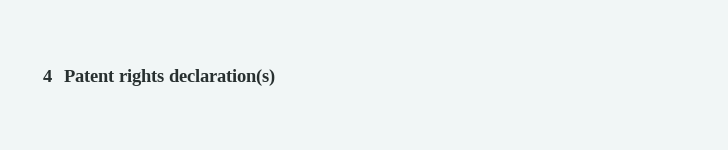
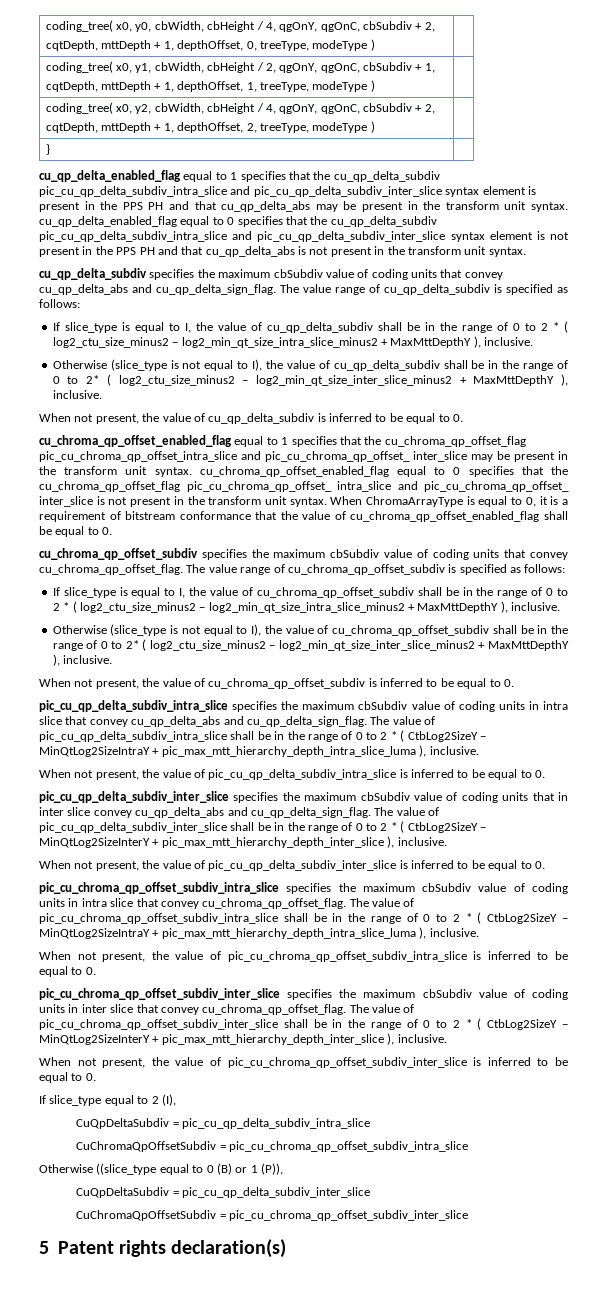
[43,70,52,82] 4 -> [45,20,435,32] [45,39,375,51] [45,61,435,73] [45,80,375,92] [45,102,435,114] [45,121,375,133] [45,144,50,155] [39,170,440,182] [39,186,536,197] [39,201,569,212] [39,216,437,227] [39,231,569,242] [39,246,526,257] [39,268,503,280] [39,284,568,295] [39,299,80,308] [52,321,568,333] [52,336,533,348] [52,359,568,371] [52,374,569,386] [52,390,102,399] [39,413,463,424] [39,435,526,447] [39,451,568,462] [39,466,568,477] [39,481,569,492] [39,496,568,507] [39,511,568,522] [39,526,113,537] [39,548,569,560] [39,564,566,575] [52,587,568,598] [52,601,561,613] [52,624,568,636] [52,639,569,651] [52,654,113,666] [39,678,514,689] [39,700,569,712] [39,716,435,727] [39,730,486,742] [39,745,479,757] [39,769,545,780] [39,791,568,803] [39,807,439,818] [39,821,486,833] [39,836,447,848] [39,860,545,871] [39,882,568,894] [39,898,415,909] [39,912,568,924] [39,927,479,939] [39,951,569,962] [39,966,96,977] [39,988,569,1000] [39,1004,415,1015] [39,1018,568,1030] [39,1033,447,1045] [39,1057,569,1068] [39,1072,96,1083] [39,1094,176,1106] [76,1118,371,1129] [76,1141,469,1152] [39,1163,283,1175] [76,1187,371,1198] [76,1210,469,1221] [39,1241,49,1254] coding_tree( x0, y0, cbWidth, cbHeight / 4, qgOnY, qgOnC, cbSubdiv + 2, // cqtDepth, mttDepth + 1, depthOffset, 0, treeType, modeType ) | // coding_tree( x0, y1, cbWidth, cbHeight / 2, qgOnY, qgOnC, cbSubdiv + 1, // cqtDepth, mttDepth + 1, depthOffset, 1, treeType, modeType ) | // coding_tree( x0, y2, cbWidth, cbHeight / 4, qgOnY, qgOnC, cbSubdiv + 2, // cqtDepth, mttDepth + 1, depthOffset, 2, treeType, modeType ) | // } | // cu_qp_delta_enabled_flag equal to 1 specifies that the cu_qp_delta_subdiv pic_cu_qp_delta_subdiv_intra_slice and pic_cu_qp_delta_subdiv_inter_slice syntax element is present in the PPS PH and that cu_qp_delta_abs may be present in the transform unit syntax. cu_qp_delta_enabled_flag equal to 0 specifies that the cu_qp_delta_subdiv pic_cu_qp_delta_subdiv_intra_slice and pic_cu_qp_delta_subdiv_inter_slice syntax element is not present in the PPS PH and that cu_qp_delta_abs is not present in the transform unit syntax. // cu_qp_delta_subdiv specifies the maximum cbSubdiv value of coding units that convey cu_qp_delta_abs and cu_qp_delta_sign_flag. The value range of cu_qp_delta_subdiv is specified as follows: // If slice_type is equal to I, the value of cu_qp_delta_subdiv shall be in the range of 0 to 2 * ( log2_ctu_size_minus2 − log2_min_qt_size_intra_slice_minus2 + MaxMttDepthY ), inclusive. // Otherwise (slice_type is not equal to I), the value of cu_qp_delta_subdiv shall be in the range of 0 to 2* ( log2_ctu_size_minus2 − log2_min_qt_size_inter_slice_minus2 + MaxMttDepthY ), inclusive. // When not present, the value of cu_qp_delta_subdiv is inferred to be equal to 0. // cu_chroma_qp_offset_enabled_flag equal to 1 specifies that the cu_chroma_qp_offset_flag pic_cu_chroma_qp_offset_intra_slice and pic_cu_chroma_qp_offset_ inter_slice may be present in the transform unit syntax. cu_chroma_qp_offset_enabled_flag equal to 0 specifies that the cu_chroma_qp_offset_flag pic_cu_chroma_qp_offset_ intra_slice and pic_cu_chroma_qp_offset_ inter_slice is not present in the transform unit syntax. When ChromaArrayType is equal to 0, it is a requirement of bitstream conformance that the value of cu_chroma_qp_offset_enabled_flag shall be equal to 0. // cu_chroma_qp_offset_subdiv specifies the maximum cbSubdiv value of coding units that convey cu_chroma_qp_offset_flag. The value range of cu_chroma_qp_offset_subdiv is specified as follows: // If slice_type is equal to I, the value of cu_chroma_qp_offset_subdiv shall be in the range of 0 to 2 * ( log2_ctu_size_minus2 − log2_min_qt_size_intra_slice_minus2 + MaxMttDepthY ), inclusive. // Otherwise (slice_type is not equal to I), the value of cu_chroma_qp_offset_subdiv shall be in the range of 0 to 2* ( log2_ctu_size_minus2 − log2_min_qt_size_inter_slice_minus2 + MaxMttDepthY ), inclusive. // When not present, the value of cu_chroma_qp_offset_subdiv is inferred to be equal to 0. // pic_cu_qp_delta_subdiv_intra_slice specifies the maximum cbSubdiv value of coding units in intra slice that convey cu_qp_delta_abs and cu_qp_delta_sign_flag. The value of pic_cu_qp_delta_subdiv_intra_slice shall be in the range of 0 to 2 * ( CtbLog2SizeY − MinQtLog2SizeIntraY + pic_max_mtt_hierarchy_depth_intra_slice_luma ), inclusive. // When not present, the value of pic_cu_qp_delta_subdiv_intra_slice is inferred to be equal to 0. // pic_cu_qp_delta_subdiv_inter_slice specifies the maximum cbSubdiv value of coding units that in inter slice convey cu_qp_delta_abs and cu_qp_delta_sign_flag. The value of pic_cu_qp_delta_subdiv_inter_slice shall be in the range of 0 to 2 * ( CtbLog2SizeY − MinQtLog2SizeInterY + pic_max_mtt_hierarchy_depth_inter_slice ), inclusive. // When not present, the value of pic_cu_qp_delta_subdiv_inter_slice is inferred to be equal to 0. // pic_cu_chroma_qp_offset_subdiv_intra_slice specifies the maximum cbSubdiv value of coding units in intra slice that convey cu_chroma_qp_offset_flag. The value of pic_cu_chroma_qp_offset_subdiv_intra_slice shall be in the range of 0 to 2 * ( CtbLog2SizeY − MinQtLog2SizeIntraY + pic_max_mtt_hierarchy_depth_intra_slice_luma ), inclusive. // When not present, the value of pic_cu_chroma_qp_offset_subdiv_intra_slice is inferred to be equal to 0. // pic_cu_chroma_qp_offset_subdiv_inter_slice specifies the maximum cbSubdiv value of coding units in inter slice that convey cu_chroma_qp_offset_flag. The value of pic_cu_chroma_qp_offset_subdiv_inter_slice shall be in the range of 0 to 2 * ( CtbLog2SizeY − MinQtLog2SizeInterY + pic_max_mtt_hierarchy_depth_inter_slice ), inclusive. // When not present, the value of pic_cu_chroma_qp_offset_subdiv_inter_slice is inferred to be equal to 0. // If slice_type equal to 2 (I), // CuQpDeltaSubdiv = pic_cu_qp_delta_subdiv_intra_slice // CuChromaQpOffsetSubdiv = pic_cu_chroma_qp_offset_subdiv_intra_slice // Otherwise ((slice_type equal to 0 (B) or 1 (P)), // CuQpDeltaSubdiv = pic_cu_qp_delta_subdiv_inter_slice // CuChromaQpOffsetSubdiv = pic_cu_chroma_qp_offset_subdiv_inter_slice // 5

